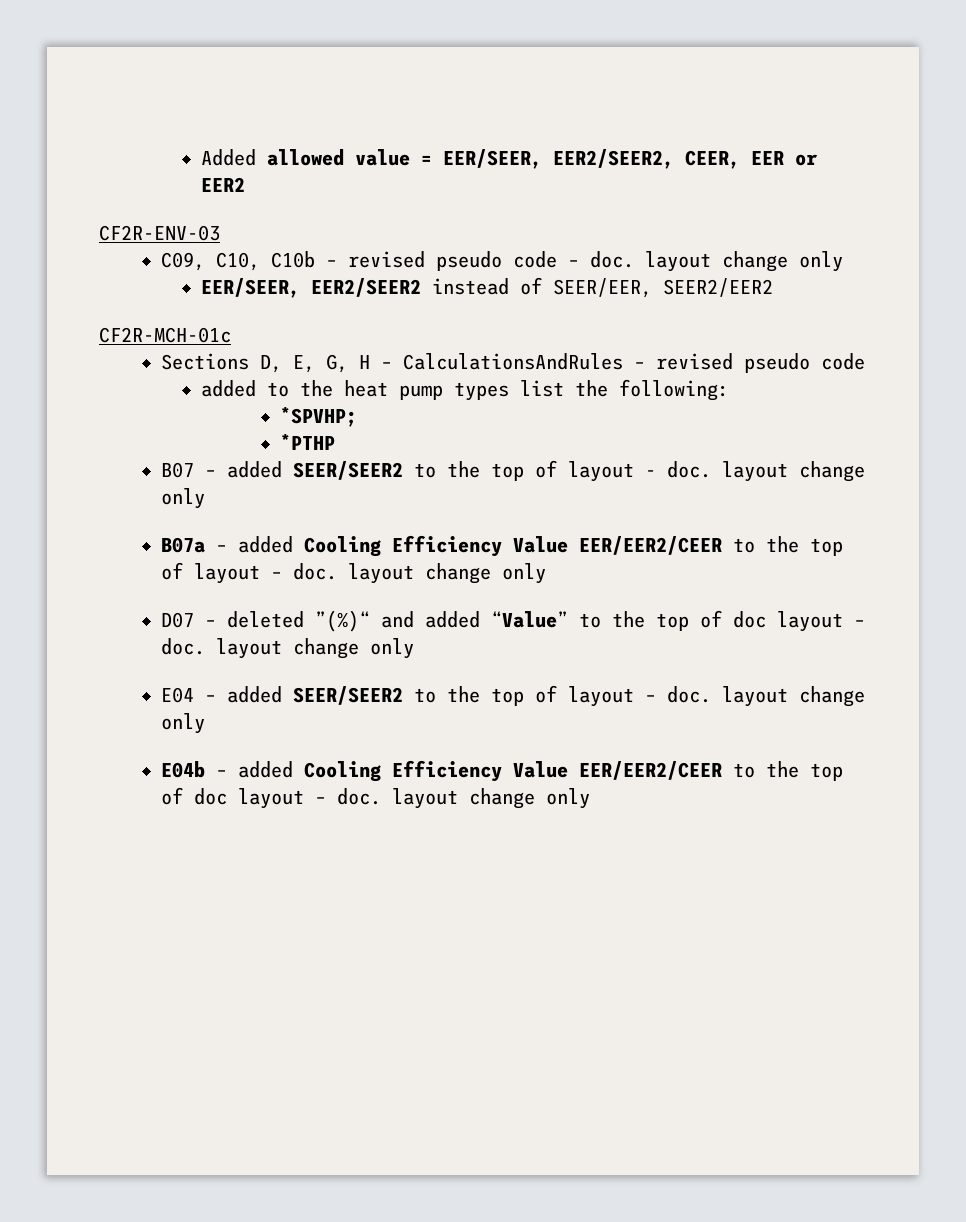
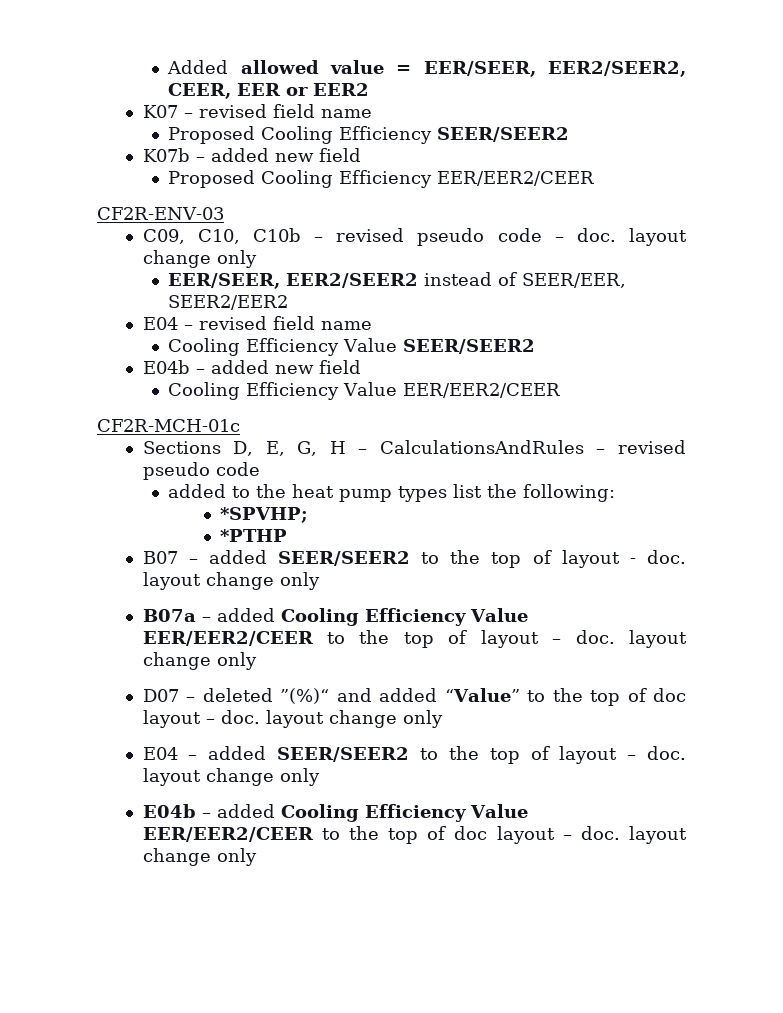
(245, 184) none -> [142,104,372,118] [168,126,570,144] [142,148,361,162] [168,170,595,188] // K07 – revised field name // Proposed Cooling Efficiency SEER/SEER2 // K07b – added new field // Proposed Cooling Efficiency EER/EER2/CEER
(773, 287) none -> [142,316,372,330] [168,338,536,356] [142,360,361,374] [168,382,561,400] // E04 – revised field name // Cooling Efficiency Value SEER/SEER2 // E04b – added new field // Cooling Efficiency Value EER/EER2/CEER

